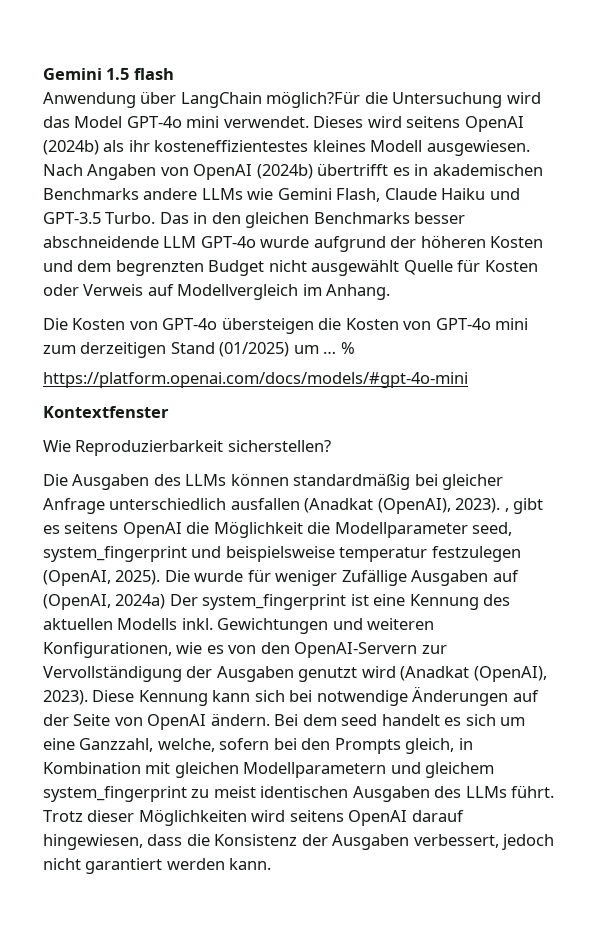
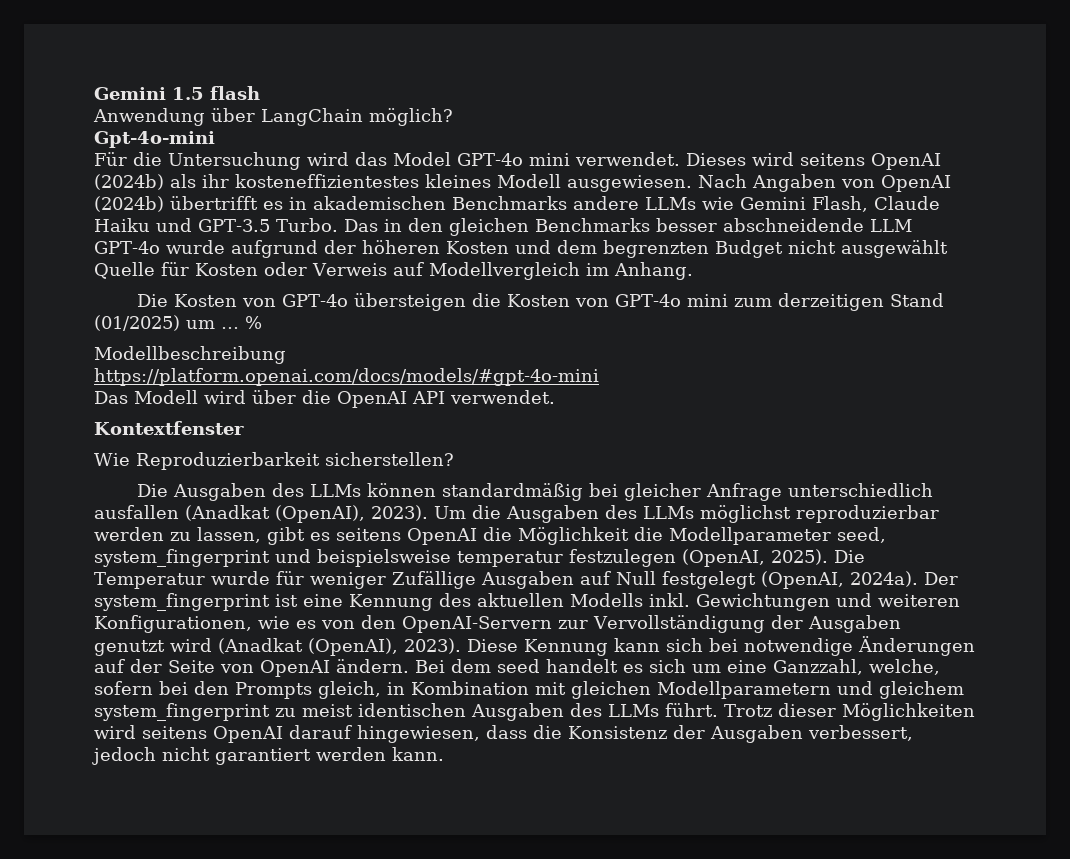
[266,91,361,108] möglich?Für -> [369,108,453,126] [94,131,215,148] [94,152,127,166] möglich? // Gpt-4o-mini // Für
(355, 348) none -> [94,346,286,364] // Modellbeschreibung
(468, 380) none -> [94,390,555,408] // Das Modell wird über die OpenAI API verwendet.
[504,508,509,512] , -> [434,505,939,523] [94,527,261,543] Um die Ausgaben des LLMs möglichst reproduzierbar werden zu lassen,
(190, 576) none -> [94,572,205,589] Temperatur
[43,594,166,610] (OpenAI, 2024a) -> [615,571,918,589] Null festgelegt (OpenAI, 2024a).

